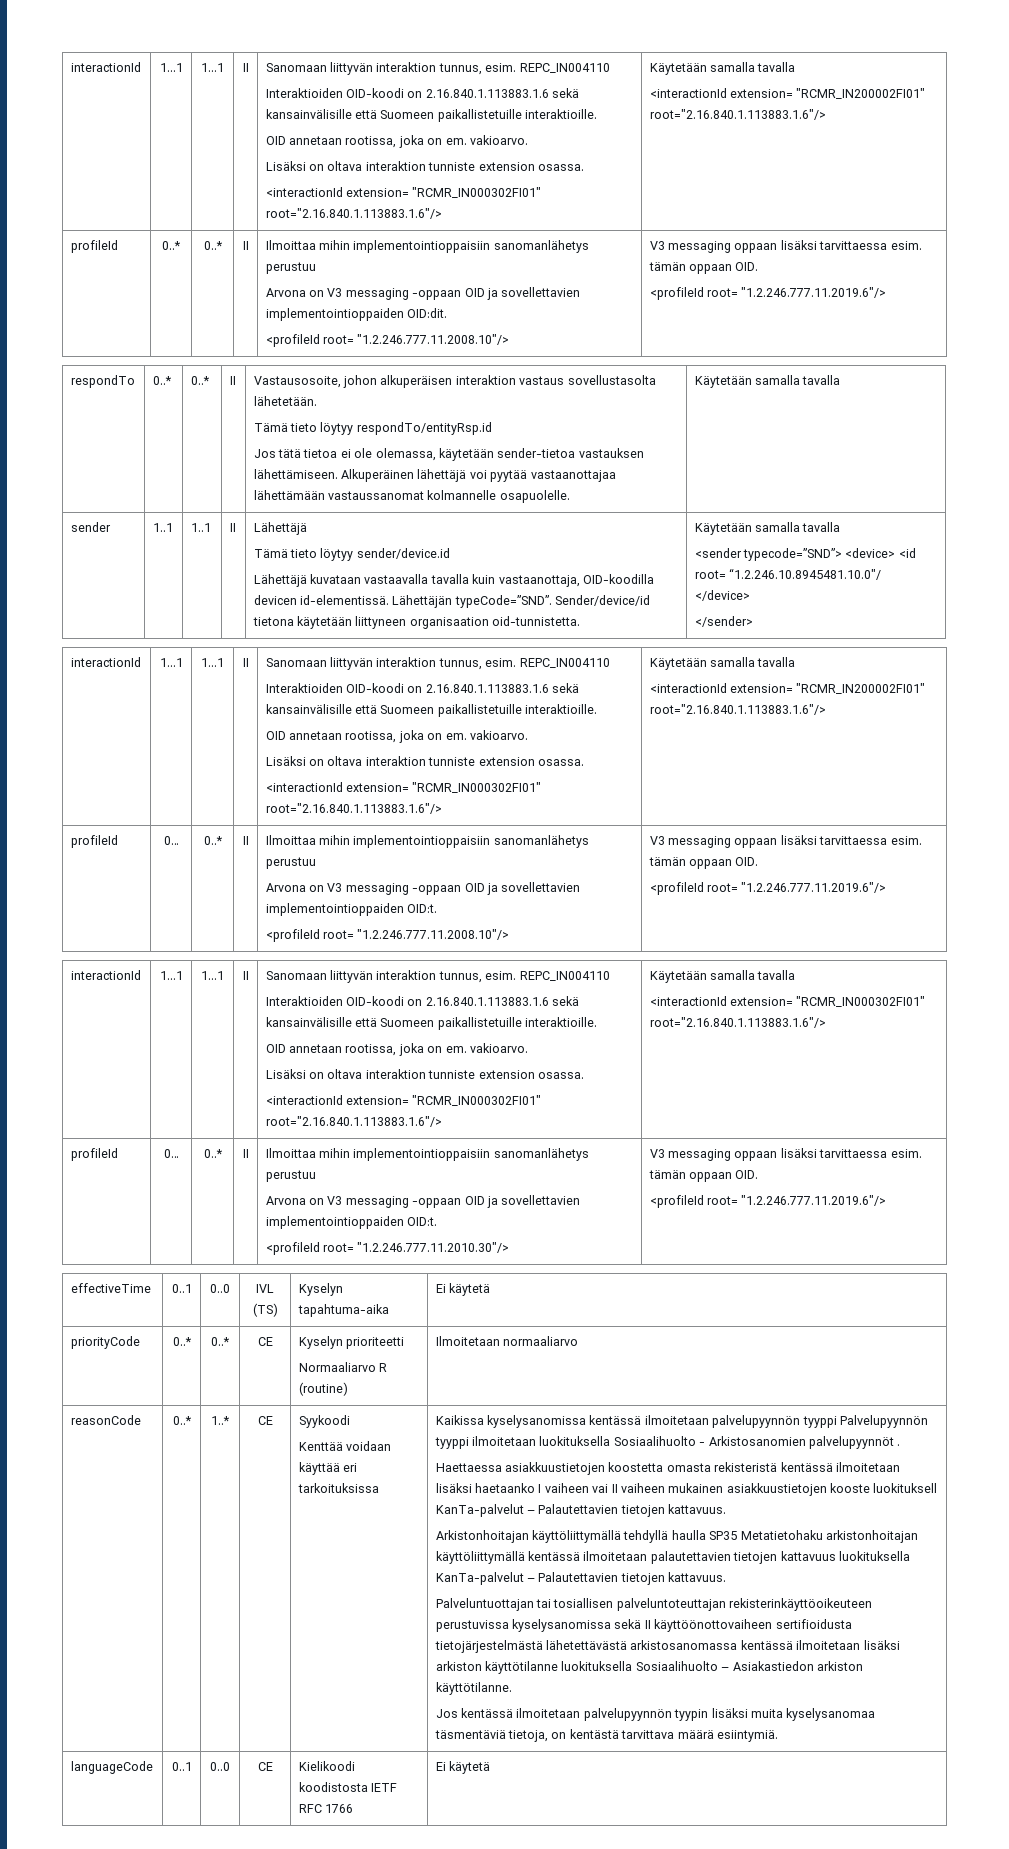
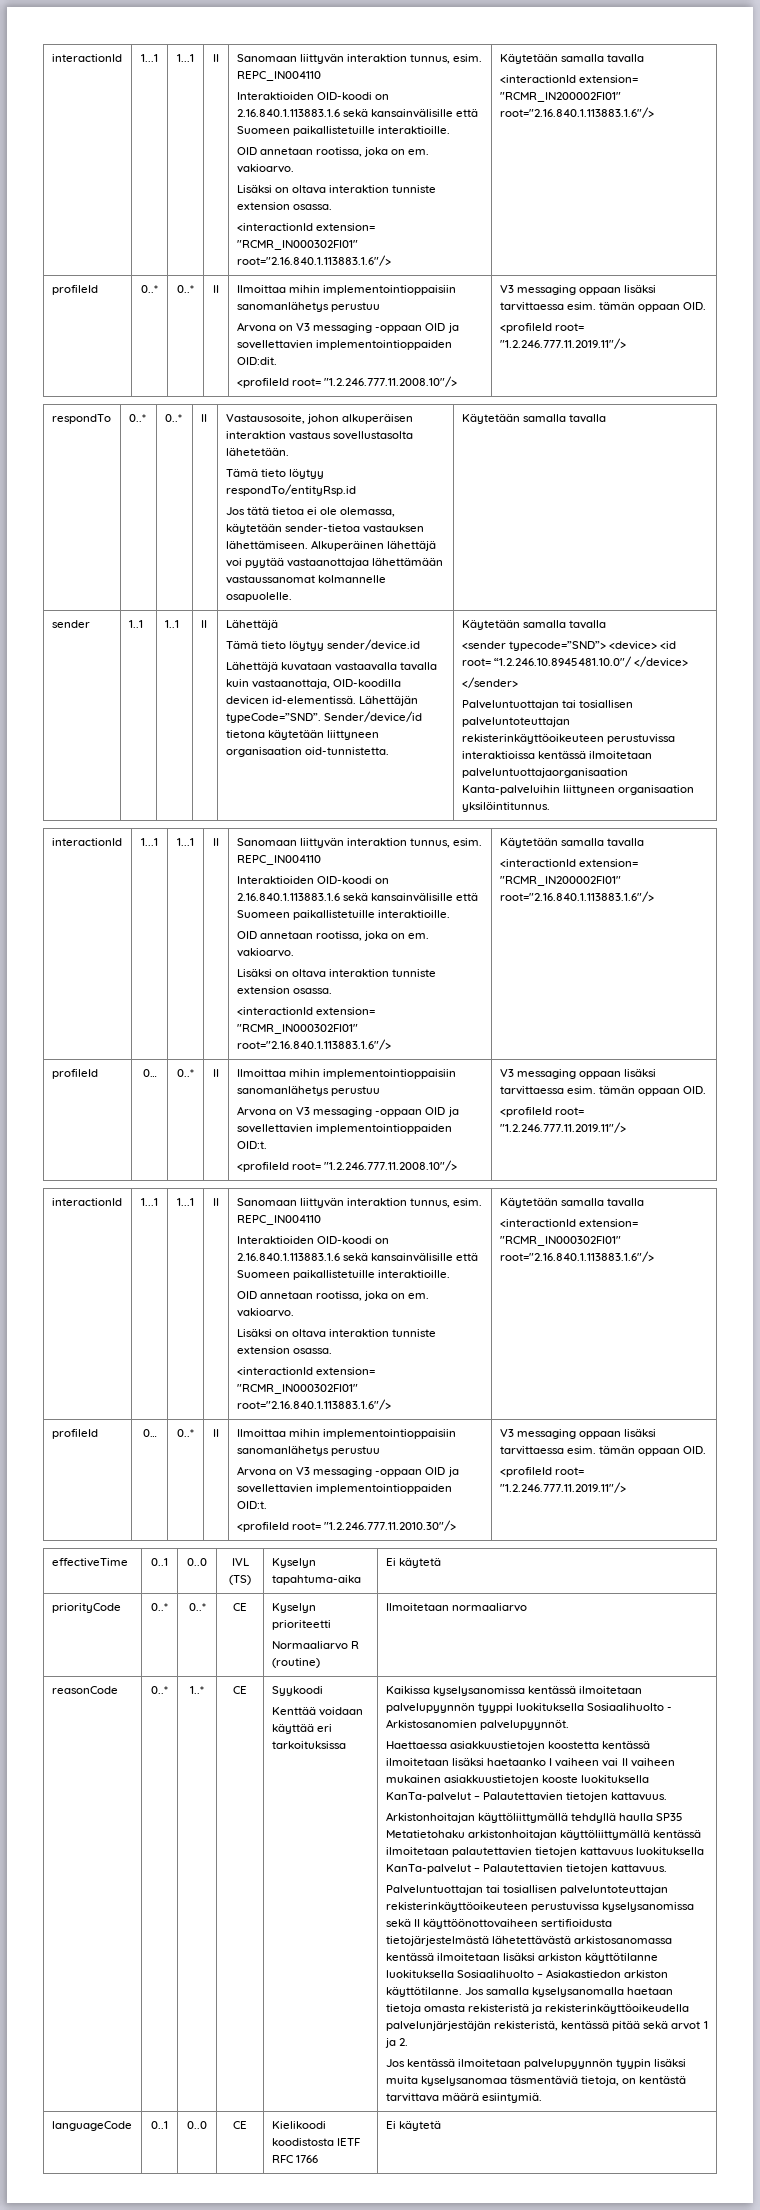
[741,287,887,298] "1.2.246.777.11.2019.6"/> -> [499,338,626,349] "1.2.246.777.11.2019.11"/>
(753, 621) none -> [461,700,634,710] [461,717,570,727] [461,734,676,744] [461,751,653,759] [461,768,628,778] [461,785,695,795] [461,802,550,812] // Palveluntuottajan tai tosiallisen palveluntoteuttajan rekisterinkäyttöoikeuteen perustuvissa interaktioissa kentässä ilmoitetaan palveluntuottajaorganisaation Kanta-palveluihin liittyneen organisaation yksilöintitunnus.
[741,882,887,893] "1.2.246.777.11.2019.6"/> -> [499,1122,626,1133] "1.2.246.777.11.2019.11"/>
[741,1195,887,1206] "1.2.246.777.11.2019.6"/> -> [499,1482,626,1493] "1.2.246.777.11.2019.11"/>
[839,1415,928,1428] [434,1436,537,1449] Palvelupyynnön tyyppi ilmoitetaan -> (514, 1708) none
[808,1436,901,1449] palvelupyynnöt . -> [480,1720,570,1730] palvelupyynnöt.
[666,1462,778,1472] omasta rekisteristä -> (600, 1745) none
[873,1483,938,1493] luokituksell -> [581,1775,650,1783] luokituksella
(512, 1688) none -> [465,1987,674,1997] [385,2004,690,2014] [385,2021,708,2031] [384,2038,409,2048] Jos samalla kyselysanomalla haetaan tietoja omasta rekisteristä ja rekisterinkäyttöoikeudella palvelunjärjestäjän rekisteristä, kentässä pitää sekä arvot 1 ja 2.

